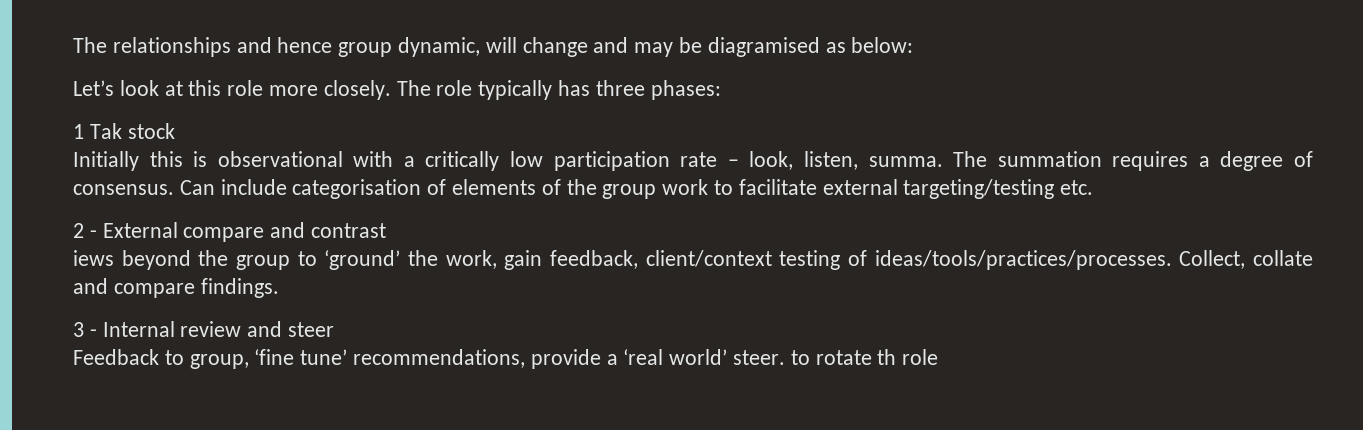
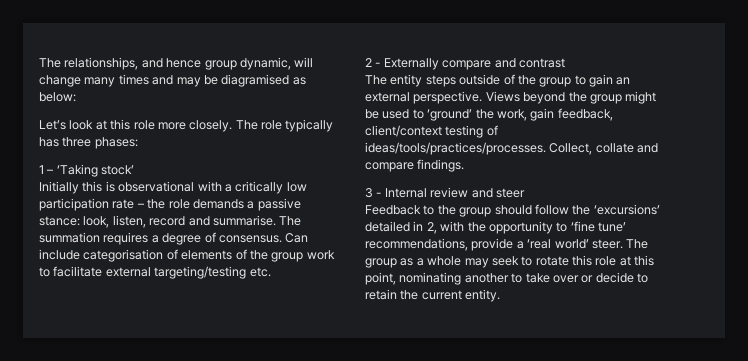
[73,37,231,57] The relationships -> [39,57,139,70] The relationships,
(588, 47) none -> [84,74,149,87] many times
[89,123,175,139] Tak stock -> [46,164,135,177] – ‘Taking stock’
[749,151,943,170] look, listen, summa. -> [147,198,301,211] [39,215,276,228] the role demands a passive stance: look, listen, record and summarise.
[102,222,178,238] External -> [383,58,439,70] Externally
[73,250,290,270] iews beyond the group -> [365,74,631,87] [365,91,657,104] [365,109,410,119] The entity steps outside of the group to gain an external perspective. Views beyond the group might be used
[189,354,249,369] group, -> [437,204,660,217] [365,221,568,234] the group should follow the ‘excursions’ detailed in 2, with the opportunity to
[790,349,939,365] to rotate th role -> [626,239,649,249] [365,255,655,268] [365,272,648,285] [365,289,501,302] The group as a whole may seek to rotate this role at this point, nominating another to take over or decide to retain the current entity.

